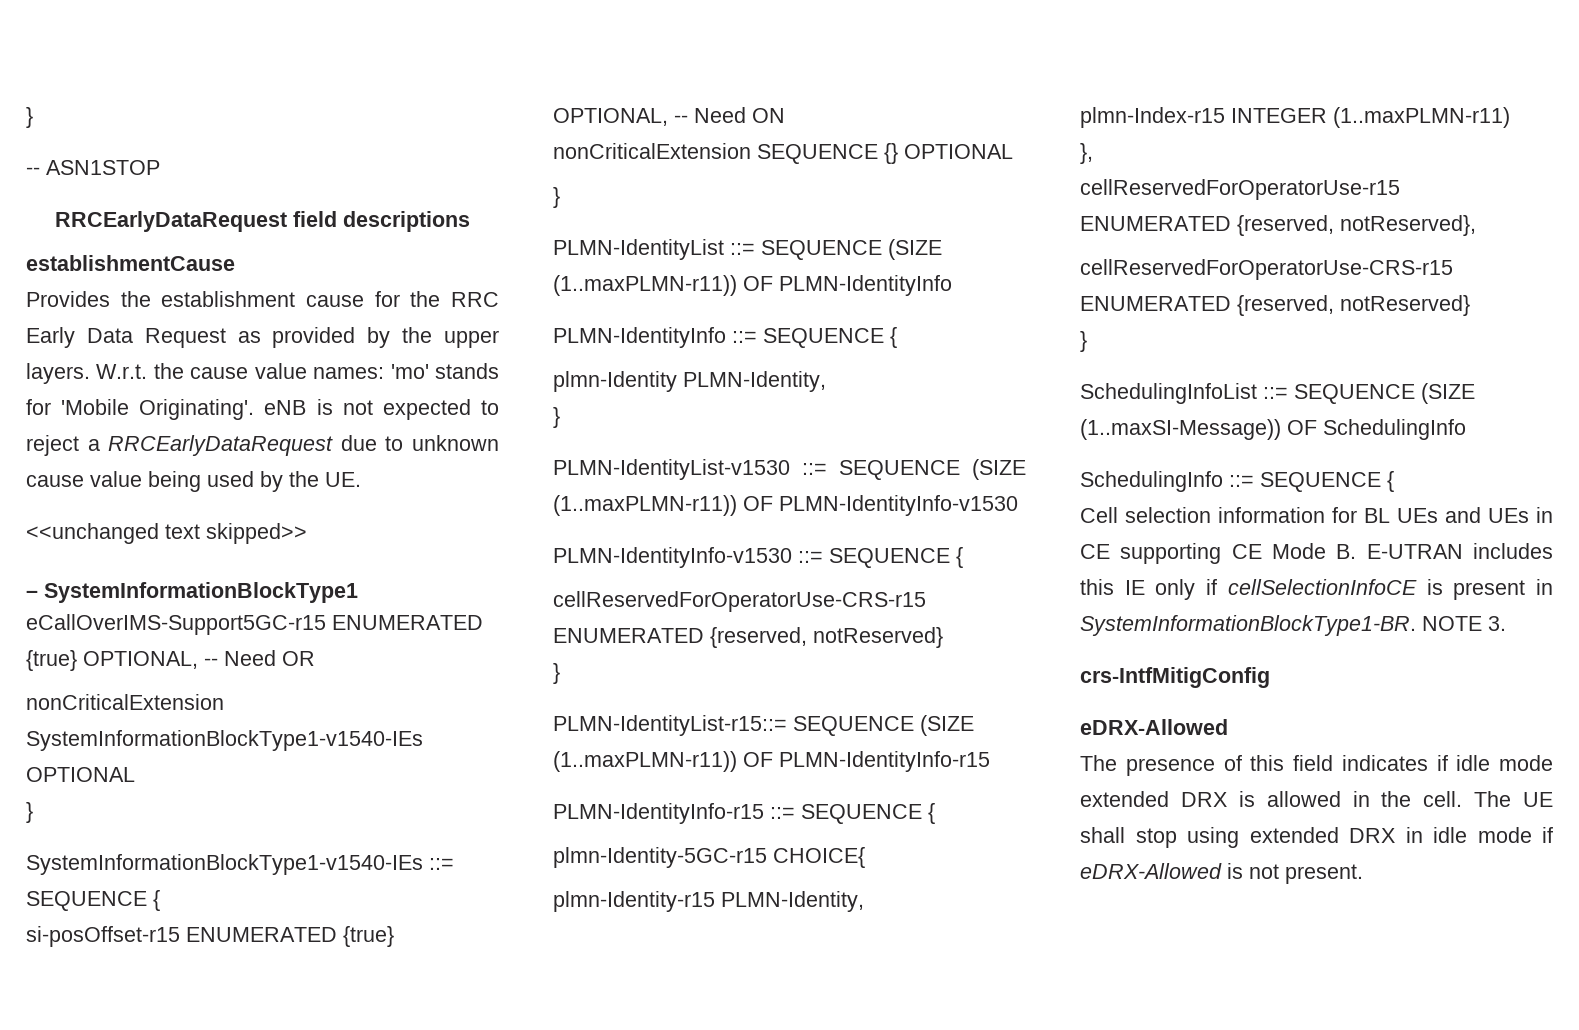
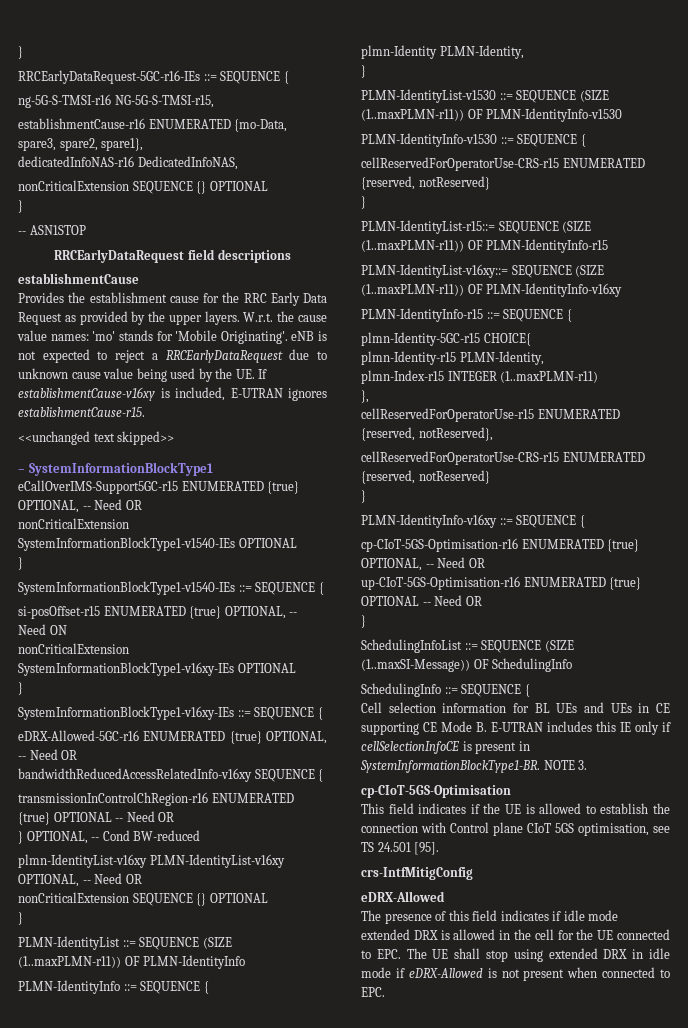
[26,107,33,128] } -> [18,46,23,59] [18,70,289,84] [18,94,214,108] [18,118,288,132] [18,138,144,151] [18,156,238,170] [18,180,268,194] [18,200,23,213] } // RRCEarlyDataRequest-5GC-r16-IEs ::= SEQUENCE { // ng-5G-S-TMSI-r16 NG-5G-S-TMSI-r15, // establishmentCause-r16 ENUMERATED {mo-Data, spare3, spare2, spare1}, // dedicatedInfoNAS-r16 DedicatedInfoNAS, // nonCriticalExtension SEQUENCE {} OPTIONAL // }
(361, 479) none -> [258,369,268,379] [18,387,327,401] [18,407,145,417] If establishmentCause-v16xy is included, E-UTRAN ignores establishmentCause-r15.
(785, 115) none -> [18,643,129,654] [18,662,296,676] [18,682,23,695] [18,706,323,720] [18,730,327,744] [18,749,78,760] [18,768,324,782] [18,792,294,806] [18,811,175,825] [18,830,201,844] [18,854,285,868] [18,873,142,887] // nonCriticalExtension SystemInformationBlockType1-v16xy-IEs OPTIONAL // } // SystemInformationBlockType1-v16xy-IEs ::= SEQUENCE { // eDRX-Allowed-5GC-r16 ENUMERATED {true} OPTIONAL, -- Need OR // bandwidthReducedAccessRelatedInfo-v16xy SEQUENCE { // transmissionInControlChRegion-r16 ENUMERATED {true} OPTIONAL -- Need OR // } OPTIONAL, -- Cond BW-reduced // plmn-IdentityList-v16xy PLMN-IdentityList-v16xy OPTIONAL, -- Need OR
(990, 761) none -> [361,264,605,278] [361,283,623,297] // PLMN-IdentityList-v16xy::= SEQUENCE (SIZE (1..maxPLMN-r11)) OF PLMN-IdentityInfo-v16xy
(1087, 341) none -> [361,514,585,528] [361,538,640,552] [361,557,485,571] [361,576,642,590] [361,595,482,606] [361,615,366,628] // PLMN-IdentityInfo-v16xy ::= SEQUENCE { // cp-CIoT-5GS-Optimisation-r16 ENUMERATED {true} OPTIONAL, -- Need OR // up-CIoT-5GS-Optimisation-r16 ENUMERATED {true} OPTIONAL -- Need OR // }
(1506, 623) none -> [361,785,511,798] [361,803,670,814] [361,822,670,836] [361,842,440,855] // cp-CIoT-5GS-Optimisation // This field indicates if the UE is allowed to establish the connection with Control plane CIoT 5GS optimisation, see TS 24.501 [95].
[1423,791,1463,807] cell. -> [534,929,670,940] [361,949,401,959] cell for the UE connected to EPC.
[1285,864,1363,884] present. -> [523,967,670,981] [361,987,385,997] present when connected to EPC.

